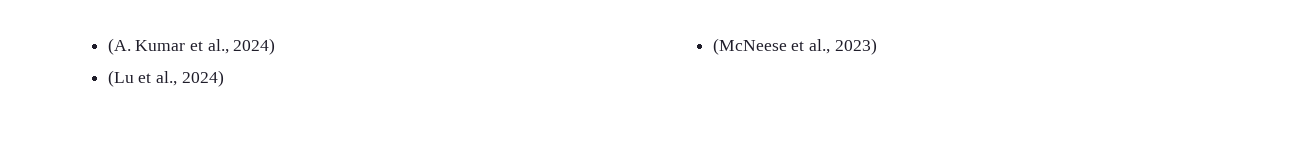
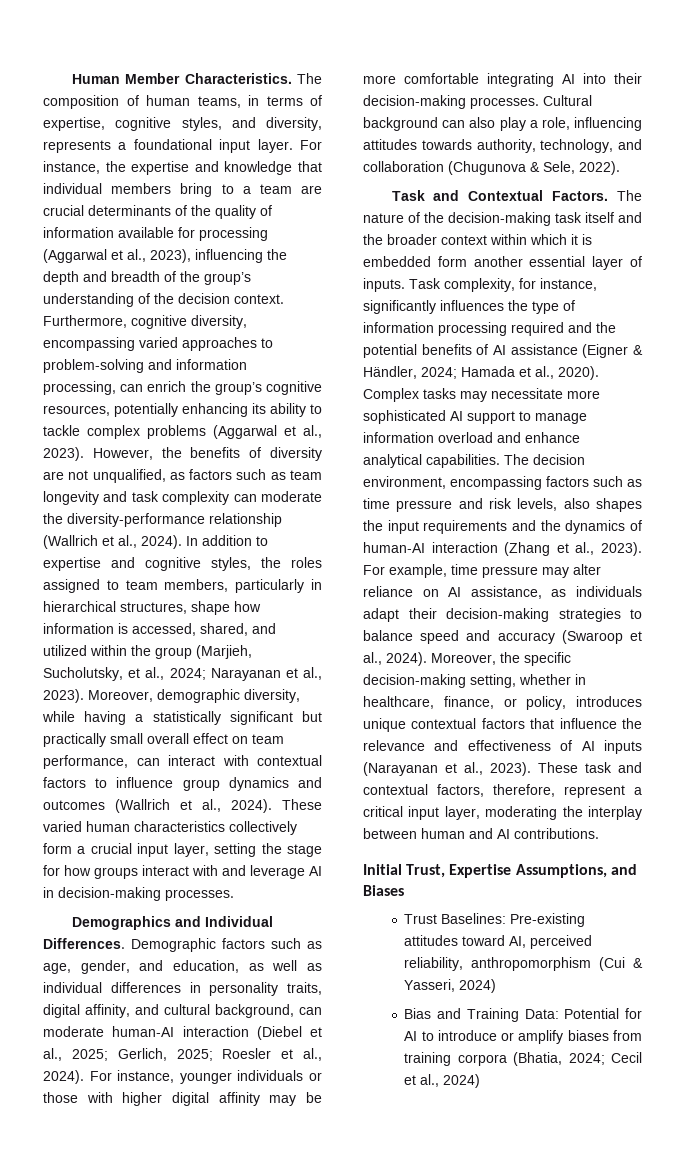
[107,38,276,55] [107,70,224,87] [712,38,877,55] (A. Kumar et al., 2024) // (Lu et al., 2024) // (McNeese et al., 2023) -> [71,73,322,84] [43,95,322,109] [43,117,322,131] [43,139,322,153] [43,161,322,175] [43,183,322,197] [43,205,272,219] [43,227,268,241] [43,249,287,263] [43,271,251,285] [43,293,284,307] [43,315,247,329] [43,337,273,351] [43,359,247,373] [43,381,322,395] [43,403,322,417] [43,425,322,439] [43,447,322,461] [43,469,322,483] [43,491,322,505] [43,513,282,527] [43,535,268,549] [43,557,322,571] [43,579,322,593] [43,601,261,615] [43,623,276,636] [43,645,252,659] [43,667,322,681] [43,689,300,703] [42,711,322,725] [43,733,284,747] [43,755,322,769] [43,777,322,791] [43,799,322,813] [43,821,297,835] [43,843,322,857] [43,865,322,879] [43,887,234,901] [71,916,273,930] [43,938,322,952] [43,960,322,974] [43,982,322,996] [43,1004,322,1018] [43,1026,322,1040] [43,1048,322,1061] [43,1070,322,1084] [43,1092,322,1106] [363,73,642,87] [363,95,592,109] [363,117,642,131] [363,139,642,153] [363,161,620,175] [391,190,642,201] [363,212,642,226] [363,234,592,245] [363,256,642,270] [363,278,597,292] [363,300,575,314] [363,322,616,336] [363,344,643,358] [363,366,599,380] [363,388,600,402] [363,410,587,424] [363,432,580,443] [363,454,585,468] [363,476,642,490] [363,498,642,512] [363,520,642,534] [363,542,642,556] [363,564,601,578] [363,586,642,599] [363,608,642,622] [363,630,642,644] [363,652,571,666] [363,674,586,688] [363,696,642,710] [363,718,642,732] [363,740,642,754] [363,762,642,776] [363,784,642,798] [363,806,642,820] [363,828,599,839] [363,864,637,878] [363,885,404,896] [404,913,586,927] [404,935,593,949] [404,957,643,971] [404,979,497,993] [404,1008,642,1022] [404,1030,642,1044] [404,1052,642,1066] [404,1074,481,1088] Human Member Characteristics. The composition of human teams, in terms of expertise, cognitive styles, and diversity, represents a foundational input layer. For instance, the expertise and knowledge that individual members bring to a team are crucial determinants of the quality of information available for processing (Aggarwal et al., 2023), influencing the depth and breadth of the group’s understanding of the decision context. Furthermore, cognitive diversity, encompassing varied approaches to problem-solving and information processing, can enrich the group’s cognitive resources, potentially enhancing its ability to tackle complex problems (Aggarwal et al., 2023). However, the benefits of diversity are not unqualified, as factors such as team longevity and task complexity can moderate the diversity-performance relationship (Wallrich et al., 2024). In addition to expertise and cognitive styles, the roles assigned to team members, particularly in hierarchical structures, shape how information is accessed, shared, and utilized within the group (Marjieh, Sucholutsky, et al., 2024; Narayanan et al., 2023). Moreover, demographic diversity, while having a statistically significant but practically small overall effect on team performance, can interact with contextual factors to influence group dynamics and outcomes (Wallrich et al., 2024). These varied human characteristics collectively form a crucial input layer, setting the stage for how groups interact with and leverage AI in decision-making processes. // Demographics and Individual Differences. Demographic factors such as age, gender, and education, as well as individual differences in personality traits, digital affinity, and cultural background, can moderate human-AI interaction (Diebel et al., 2025; Gerlich, 2025; Roesler et al., 2024). For instance, younger individuals or those with higher digital affinity may be more comfortable integrating AI into their decision-making processes. Cultural background can also play a role, influencing attitudes towards authority, technology, and collaboration (Chugunova & Sele, 2022). // Task and Contextual Factors. The nature of the decision-making task itself and the broader context within which it is embedded form another essential layer of inputs. Task complexity, for instance, significantly influences the type of information processing required and the potential benefits of AI assistance (Eigner & Händler, 2024; Hamada et al., 2020). Complex tasks may necessitate more sophisticated AI support to manage information overload and enhance analytical capabilities. The decision environment, encompassing factors such as time pressure and risk levels, also shapes the input requirements and the dynamics of human-AI interaction (Zhang et al., 2023). For example, time pressure may alter reliance on AI assistance, as individuals adapt their decision-making strategies to balance speed and accuracy (Swaroop et al., 2024). Moreover, the specific decision-making setting, whether in healthcare, finance, or policy, introduces unique contextual factors that influence the relevance and effectiveness of AI inputs (Narayanan et al., 2023). These task and contextual factors, therefore, represent a critical input layer, moderating the interplay between human and AI contributions. // Initial Trust, Expertise Assumptions, and Biases // Trust Baselines: Pre-existing attitudes toward AI, perceived reliability, anthropomorphism (Cui & Yasseri, 2024) // Bias and Training Data: Potential for AI to introduce or amplify biases from training corpora (Bhatia, 2024; Cecil et al., 2024)

